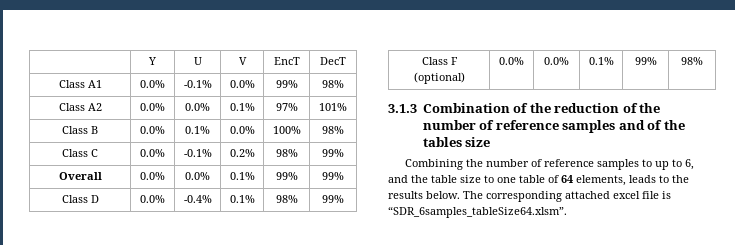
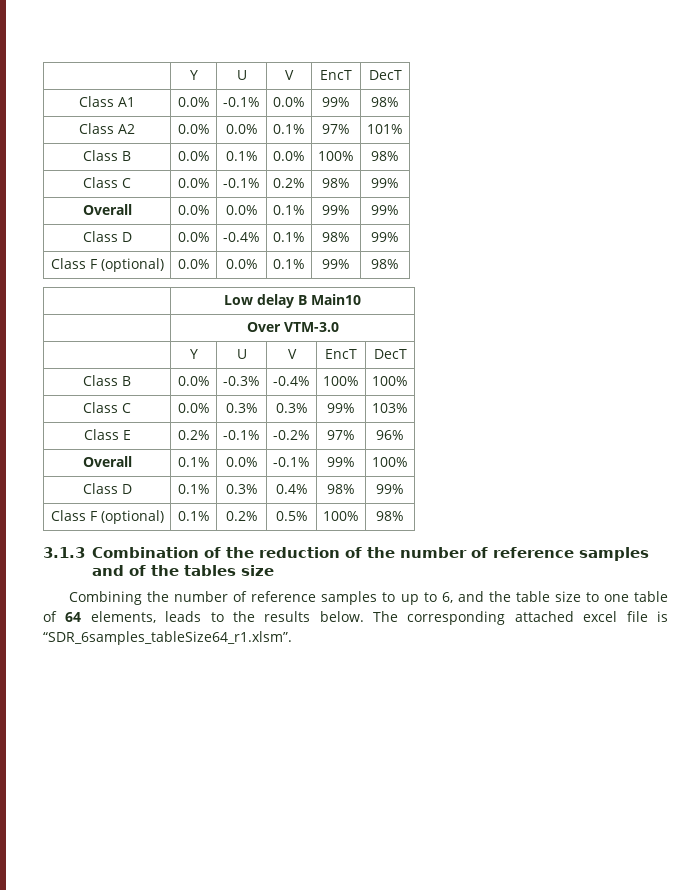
(703, 61) none -> [224,294,361,308] [246,322,339,332] [189,349,198,359] [236,349,247,359] [287,349,297,359] [325,349,357,359] [373,349,407,359] [83,375,131,386] [177,376,210,386] [223,376,260,386] [273,376,310,386] [323,376,359,386] [372,376,408,386] [83,402,131,413] [177,403,210,413] [225,403,258,413] [275,403,308,413] [327,403,355,413] [372,403,408,413] [83,429,131,440] [177,430,210,440] [223,430,260,440] [273,430,310,440] [327,430,355,440] [376,430,404,440] [82,456,132,467] [177,457,210,467] [225,457,258,467] [273,457,310,467] [327,457,355,467] [372,457,408,467] [82,483,132,494] [177,484,210,494] [225,484,258,494] [275,484,308,494] [327,484,355,494] [376,484,404,494] [50,510,164,524] [177,511,210,521] [225,511,258,521] [275,511,308,521] [323,511,359,521] [376,511,404,521] // | Low delay B Main10 // | Over VTM-3.0 // | Y | U | V | EncT | DecT // Class B | 0.0% | -0.3% | -0.4% | 100% | 100% // Class C | 0.0% | 0.3% | 0.3% | 99% | 103% // Class E | 0.2% | -0.1% | -0.2% | 97% | 96% // Overall | 0.1% | 0.0% | -0.1% | 99% | 100% // Class D | 0.1% | 0.3% | 0.4% | 98% | 99% // Class F (optional) | 0.1% | 0.2% | 0.5% | 100% | 98%
[388,206,567,218] “SDR_6samples_tableSize64.xlsm”. -> [43,631,292,645] “SDR_6samples_tableSize64_r1.xlsm”.

